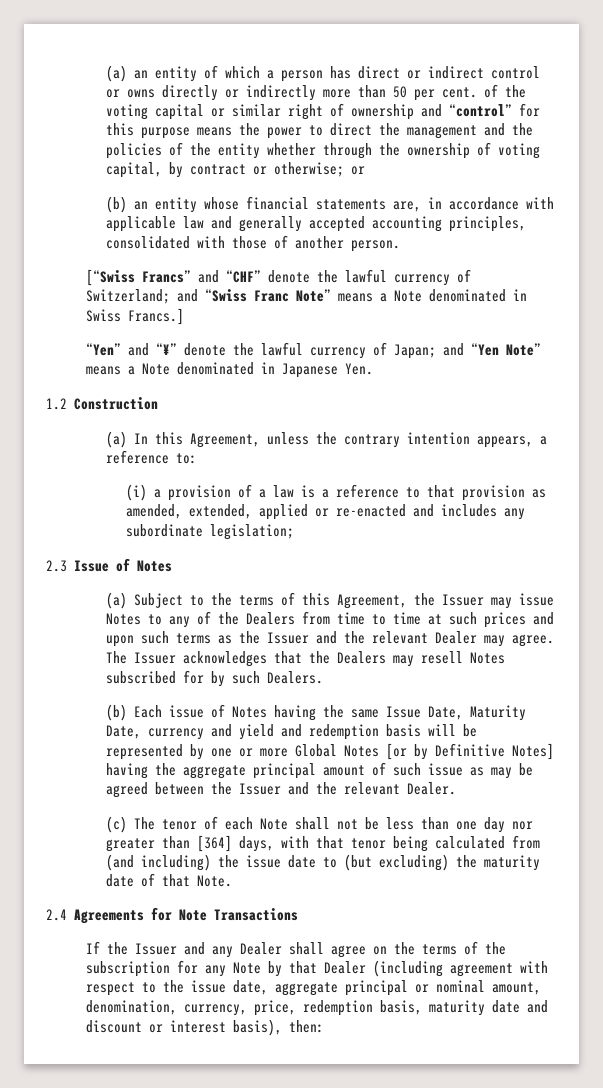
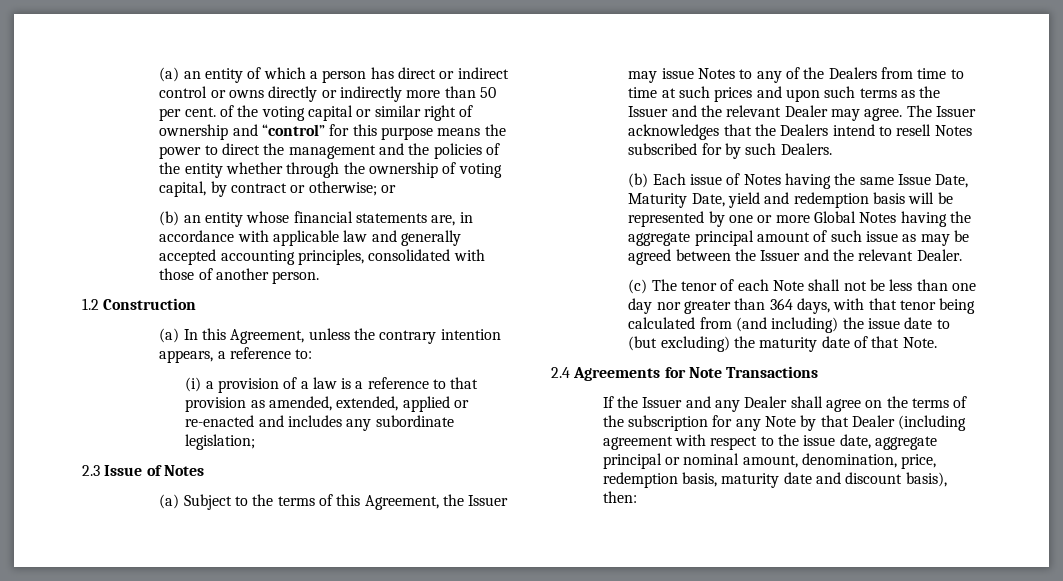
[86,269,472,286] [86,289,528,304] [86,308,185,325] [86,342,542,359] [86,362,374,378] // [“Swiss Francs” and “CHF” denote the lawful currency of Switzerland; and “Swiss Franc Note” means a Note denominated in Swiss Francs.] // “Yen” and “¥” denote the lawful currency of Japan; and “Yen Note” means a Note denominated in Japanese Yen. -> (320, 277) none
[393,655,415,667] may -> [832,124,893,136] intend to
[148,724,233,740] currency and -> (725, 200) none
[386,743,555,760] [or by Definitive Notes] -> (897, 217) none
[197,835,233,852] [364] -> [769,298,793,310] 364
[184,1004,248,1016] currency, -> (897, 460) none
[149,1020,227,1033] or interest -> (903, 478) none

